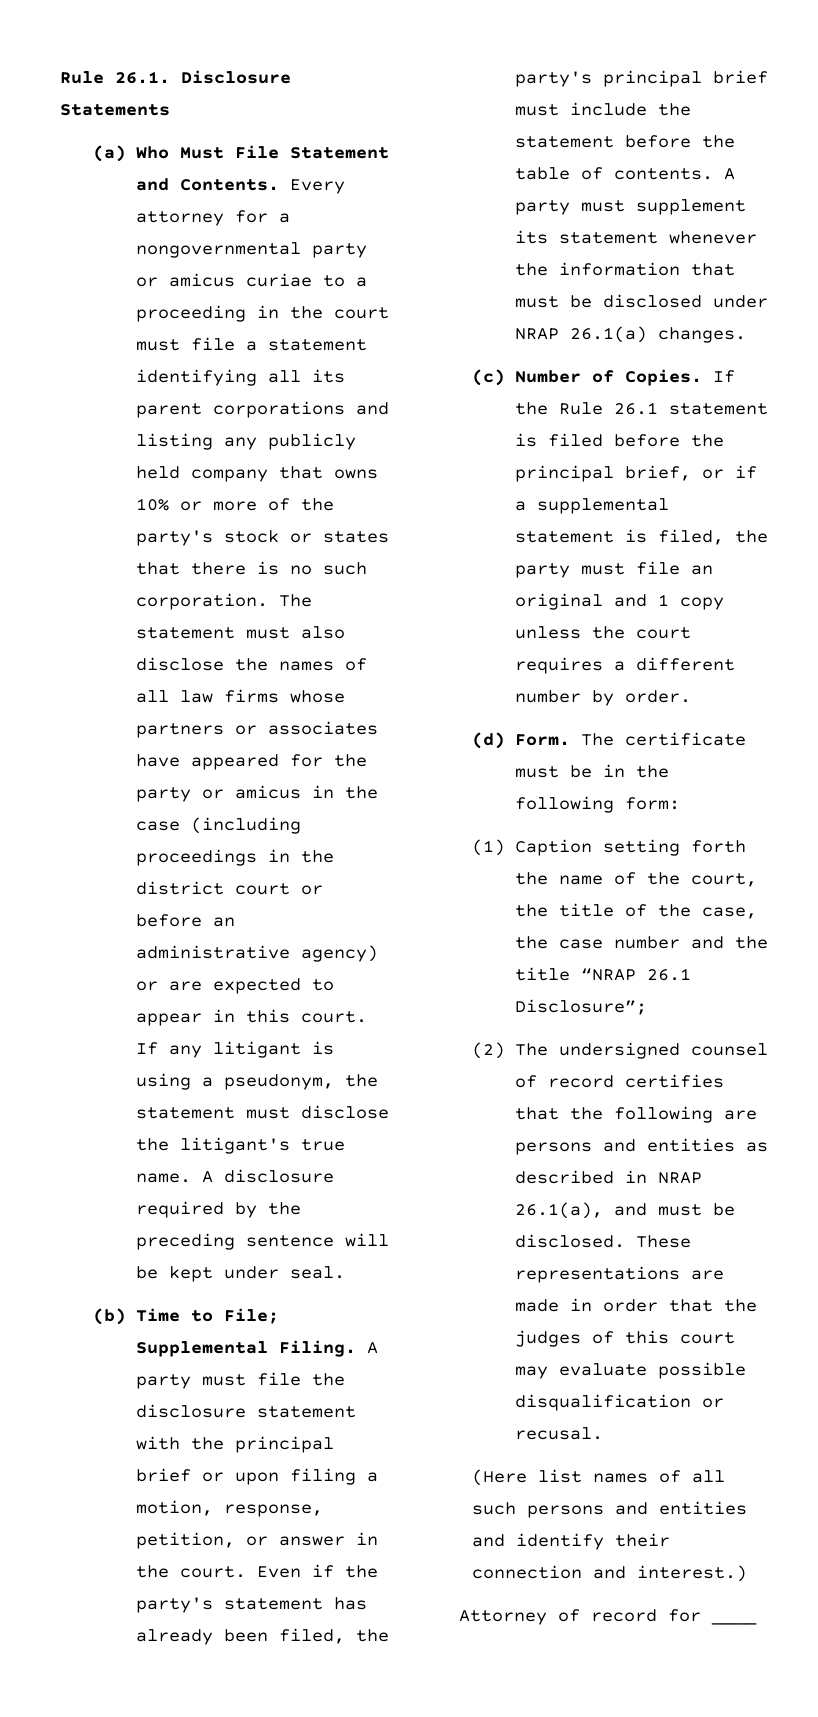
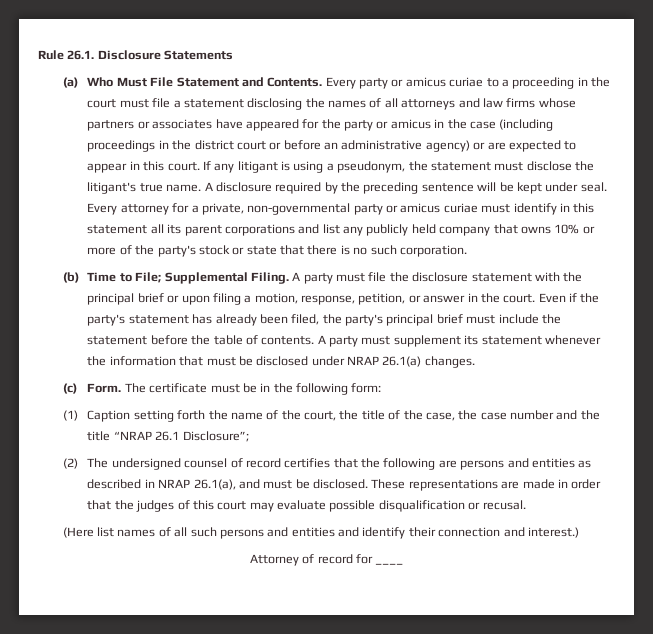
[135,210,290,226] [135,242,301,258] attorney for a nongovernmental -> (356, 83) none
[135,369,345,386] [135,401,389,418] [135,433,356,450] [135,466,378,482] [135,498,334,511] [135,530,389,546] [135,561,367,575] [135,593,312,610] [135,626,345,639] [135,657,224,671] identifying all its parent corporations and listing any publicly held company that owns 10% or more of the party's stock or states that there is no such corporation. The statement must also disclose -> [247,98,303,110] disclosing
(169, 696) none -> [401,98,480,110] attorneys and
(345, 1272) none -> [87,203,595,215] [87,224,595,236] [87,245,467,257] Every attorney for a private, non-governmental party or amicus curiae must identify in this statement all its parent corporations and list any publicly held company that owns 10% or more of the party's stock or state that there is no such corporation.
[514,369,735,386] [514,402,768,415] [514,433,724,447] [514,465,757,482] [514,498,669,514] [514,529,768,545] [514,561,713,578] [514,593,724,610] [514,626,691,639] [514,657,735,674] [514,690,691,706] [472,732,506,749] Number of Copies. If the Rule 26.1 statement is filed before the principal brief, or if a supplemental statement is filed, the party must file an original and 1 copy unless the court requires a different number by order. // (d) -> (77, 388) none

